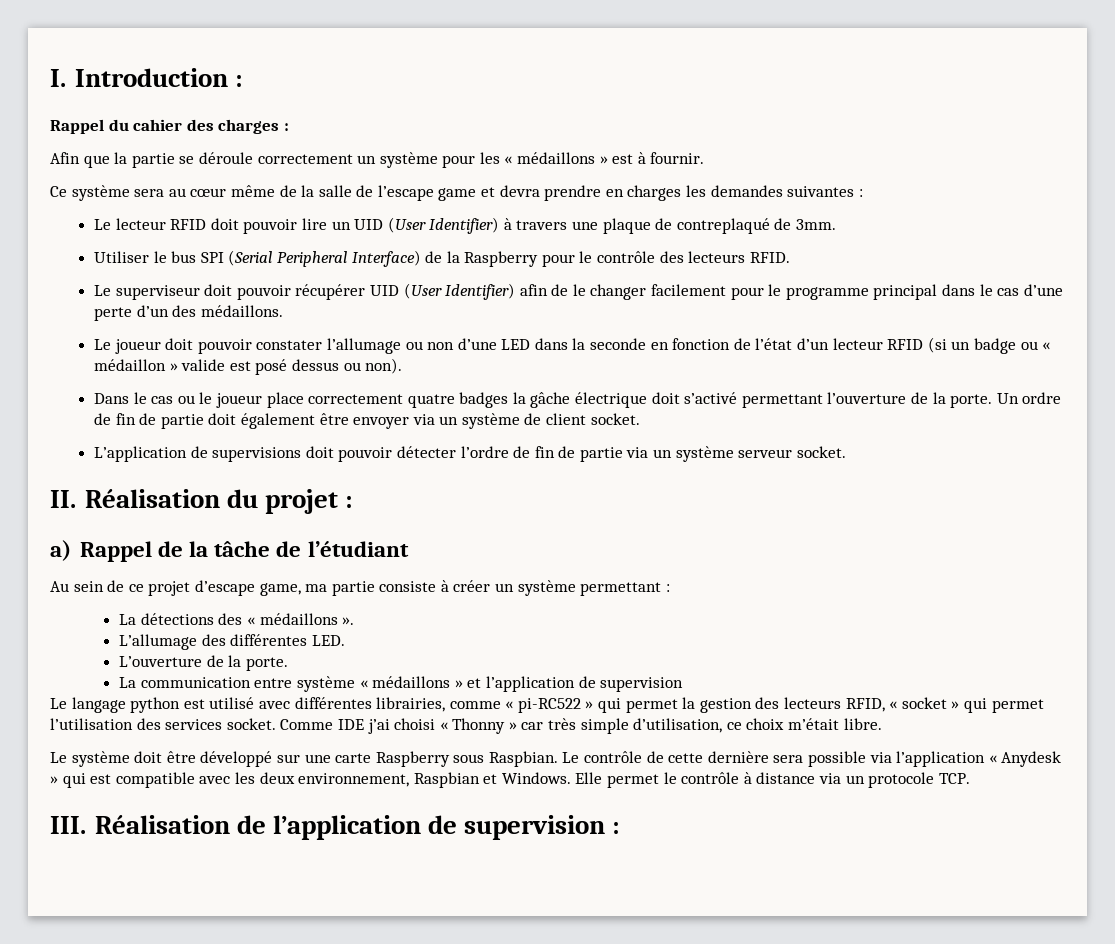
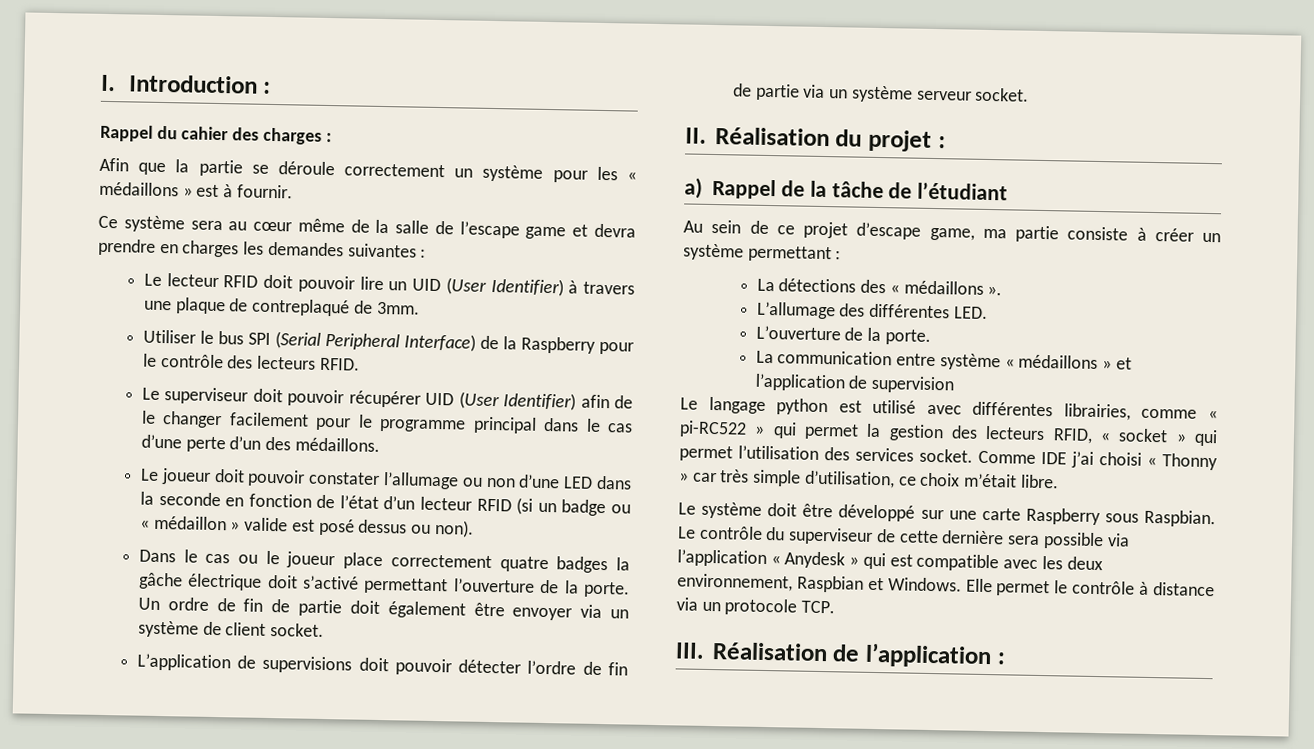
(643, 757) none -> [766,527,874,545] du superviseur
[427,815,606,840] de supervision -> (992, 655) none

